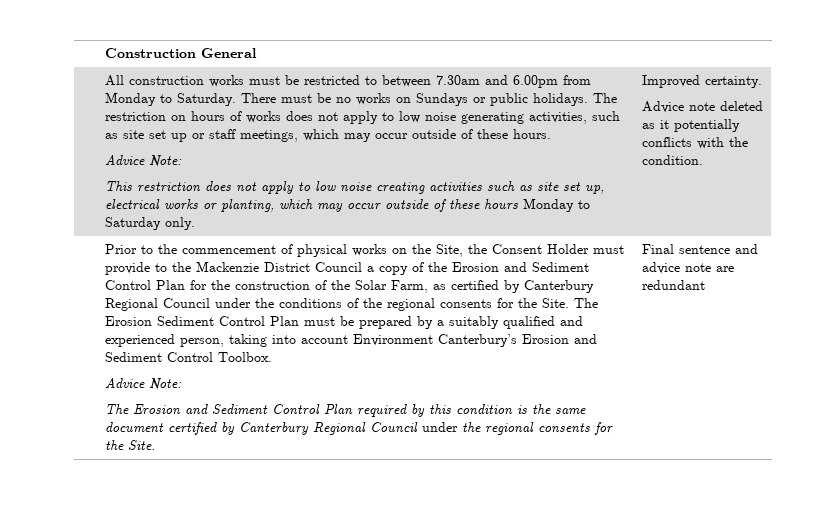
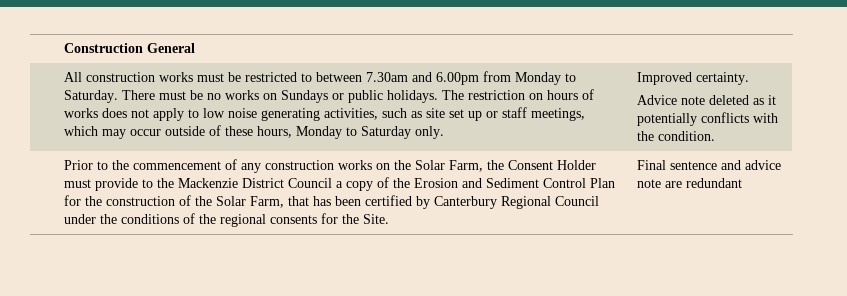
[513,129,552,139] [105,155,183,167] [105,181,605,194] [105,199,519,212] hours. // Advice Note: // This restriction does not apply to low noise creating activities such as site set up, electrical works or planting, which may occur outside of these hours -> [257,126,293,138] hours,
[297,244,348,257] physical -> [241,160,335,173] any construction
[436,244,464,257] Site, -> [415,160,484,172] Solar Farm,
[433,284,447,290] as -> [288,196,362,206] that has been
[574,298,599,308] [105,316,584,329] [105,334,598,347] [105,352,273,362] [105,378,183,390] [105,404,587,417] [105,422,614,435] [105,440,156,450] The Erosion Sediment Control Plan must be prepared by a suitably qualified and experienced person, taking into account Environment Canterbury’s Erosion and Sediment Control Toolbox. // Advice Note: // The Erosion and Sediment Control Plan required by this condition is the same document certified by Canterbury Regional Council under the regional consents for the Site. -> (390, 219) none

